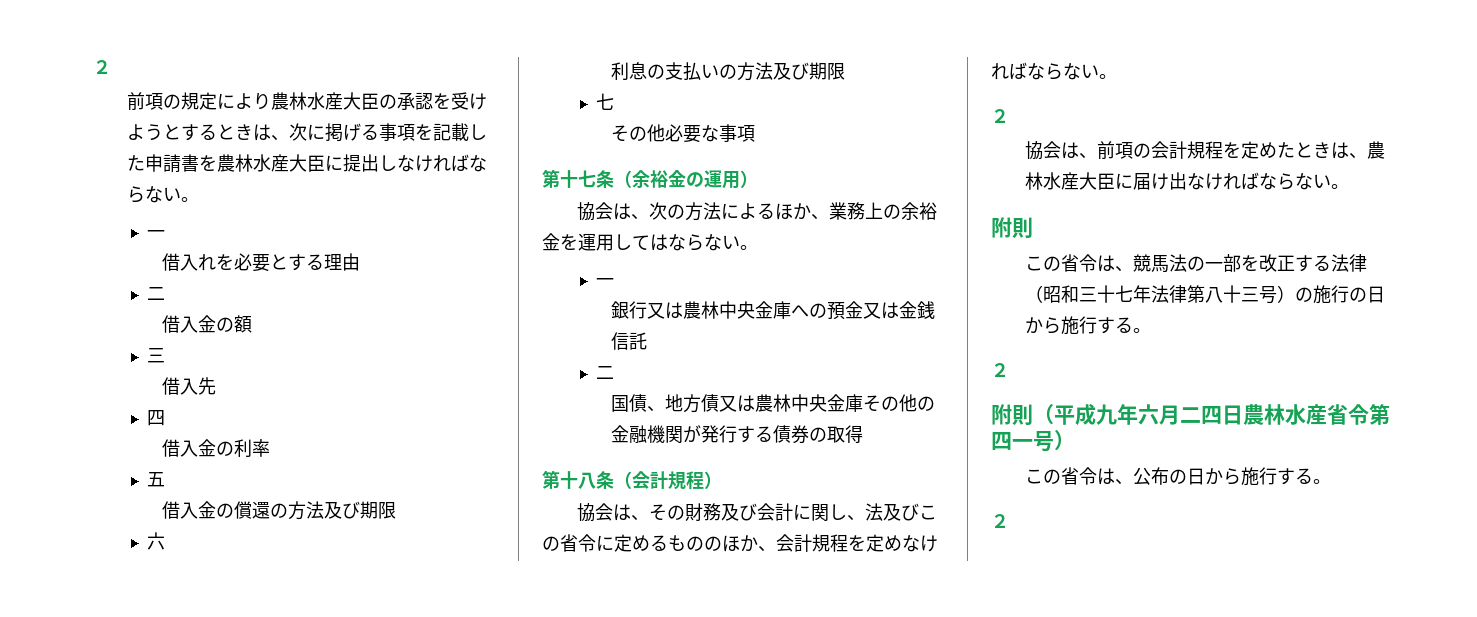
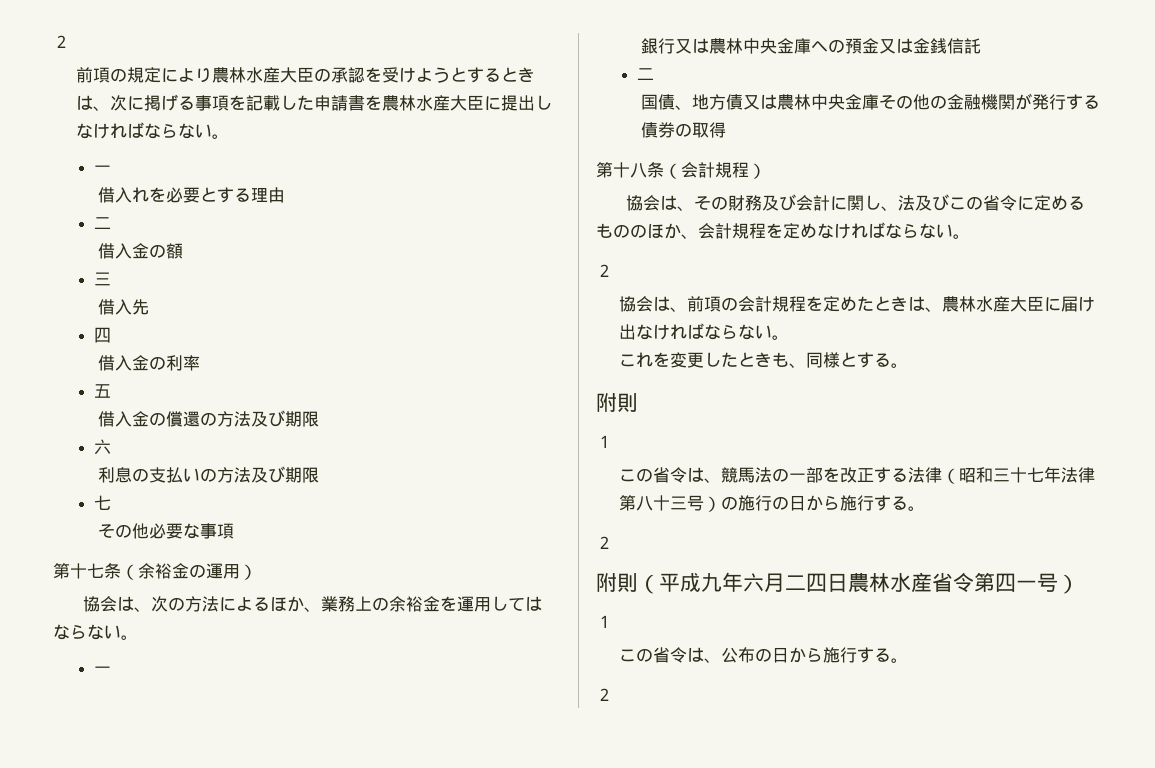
[991,217,1033,239] // 附則 -> [618,352,908,368] [596,392,638,412] [596,435,613,448] // これを変更したときも、同様とする。 // 附則 // １
(1075, 440) none -> [596,615,613,628] // １

